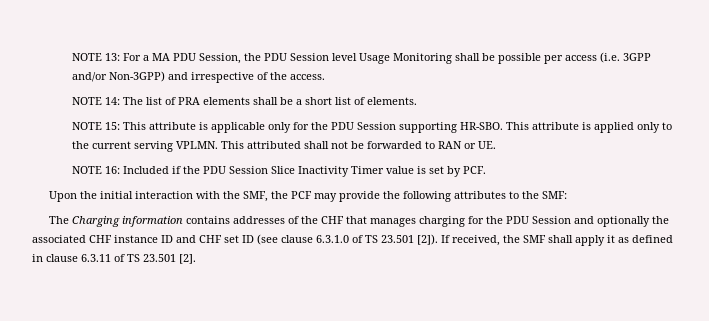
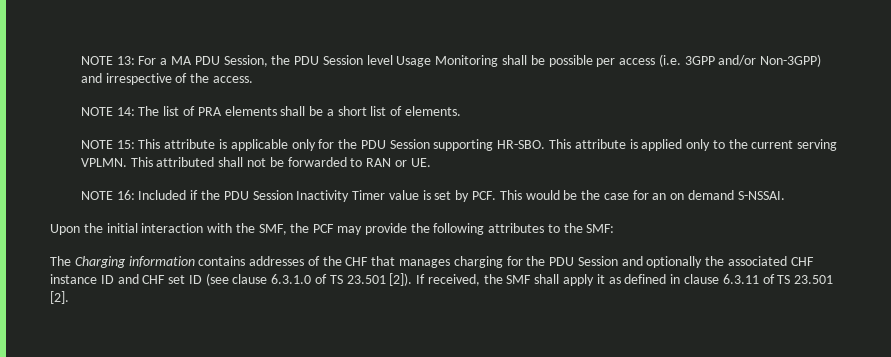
[270,166,295,174] Slice -> (293, 195) none
(486, 170) none -> [499,190,785,200] This would be the case for an on demand S-NSSAI.

